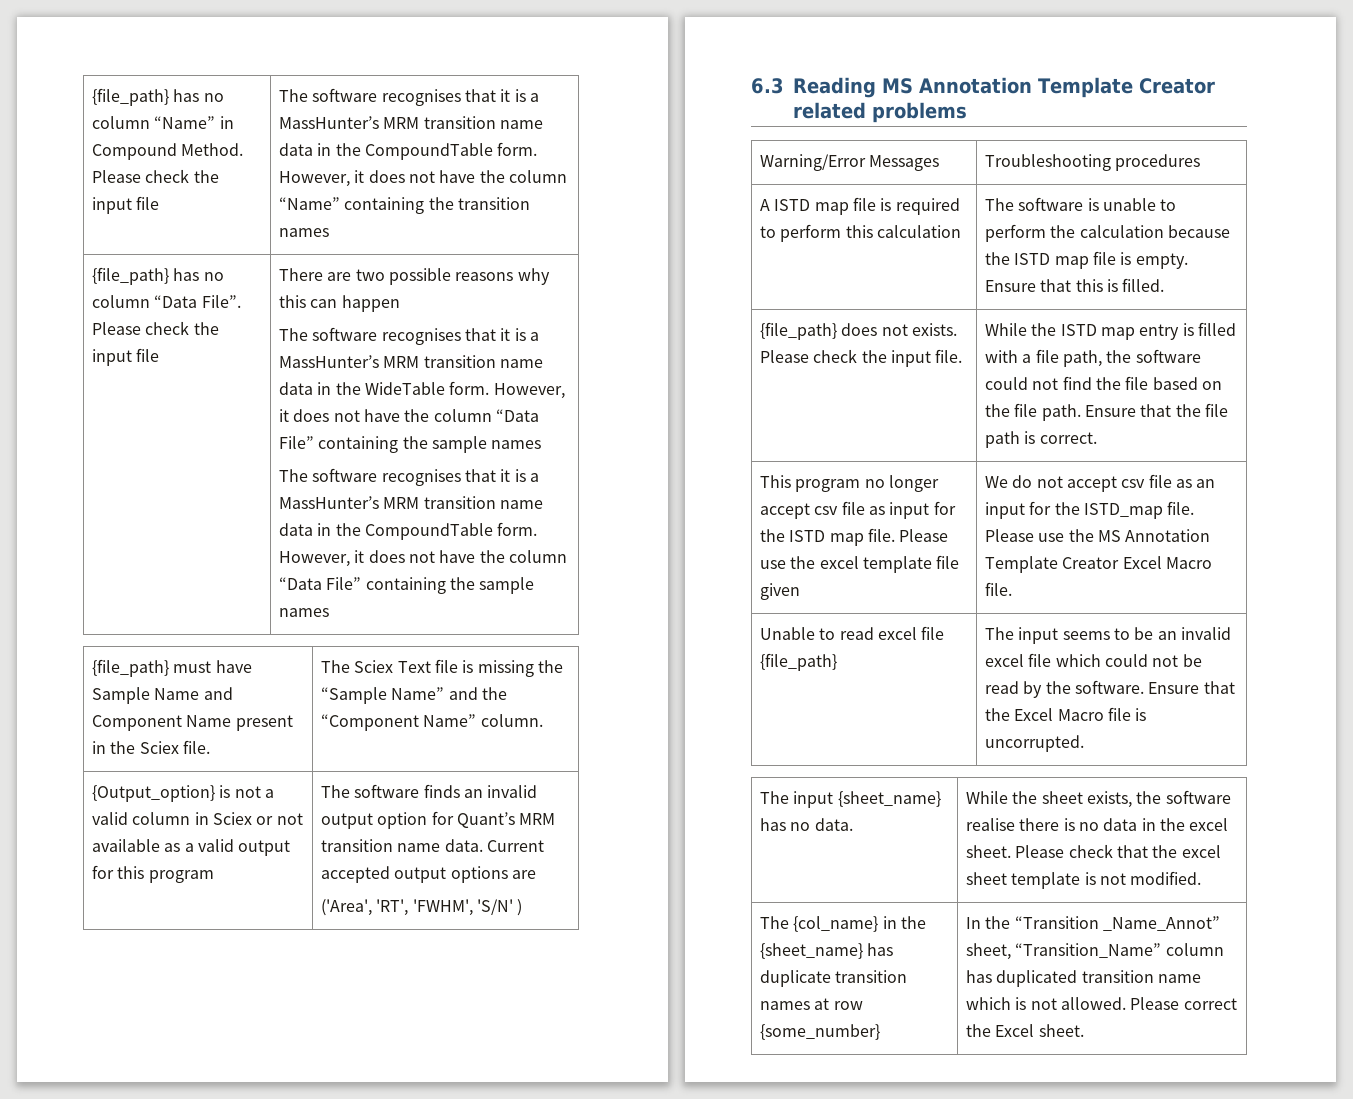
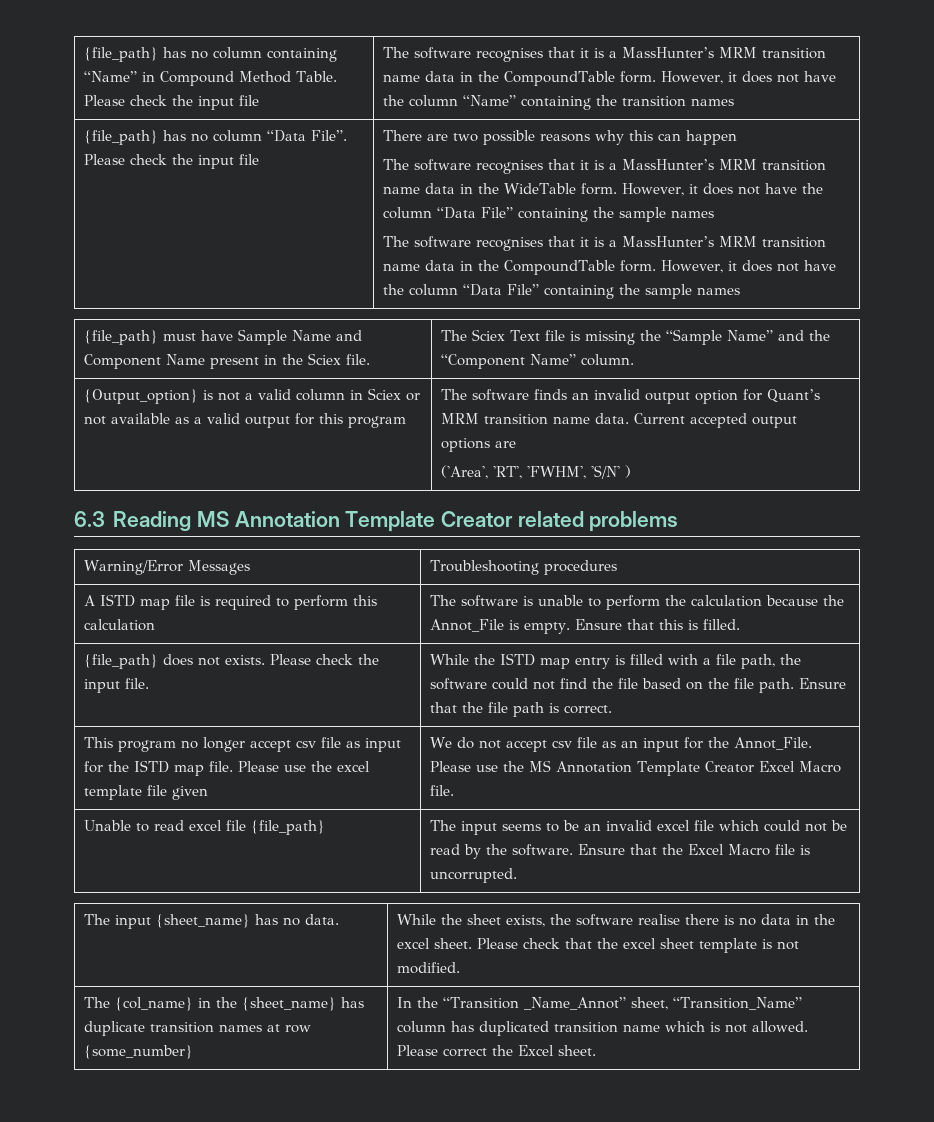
[92,88,224,106] [92,116,151,129] {file_path} has no column -> [84,47,338,62] {file_path} has no column containing
[181,143,244,156] Method. -> [239,71,338,83] Method Table.
[1014,251,1117,269] ISTD map file -> [430,619,505,632] Annot_File
[1084,501,1195,519] ISTD_map file. -> [734,737,813,750] Annot_File.

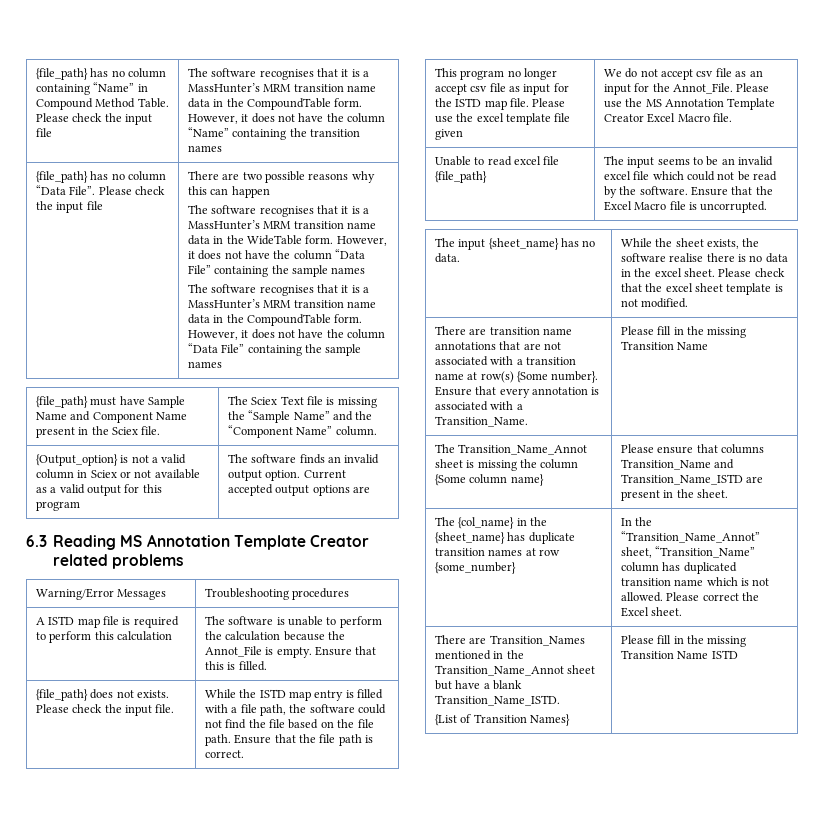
[695,389,821,404] [441,413,630,425] option for Quant’s MRM transition name data. -> [265,470,301,481] option.
[441,465,632,479] // ('Area', 'RT', 'FWHM', 'S/N' ) -> (371, 489) none
(461, 968) none -> [434,326,573,335] [434,341,562,350] [434,356,577,366] [434,371,599,383] [434,386,600,398] [434,401,523,411] [434,416,528,427] [620,326,747,338] [620,341,709,350] [434,444,588,455] [434,459,579,471] [434,474,544,486] [620,444,765,454] [620,459,735,470] [620,474,764,485] [620,489,729,501] // There are transition name annotations that are not associated with a transition name at row(s) {Some number}. Ensure that every annotation is associated with a Transition_Name. | Please fill in the missing Transition Name // The Transition_Name_Annot sheet is missing the column {Some column name} | Please ensure that columns Transition_Name and Transition_Name_ISTD are present in the sheet.
[443,997,627,1010] “Transition _Name_Annot” -> [620,531,760,543] “Transition_Name_Annot”
(597, 1050) none -> [434,635,585,646] [434,650,524,660] [434,665,596,676] [434,680,523,690] [434,695,560,706] [434,714,571,726] [620,635,747,647] [620,650,738,659] // There are Transition_Names mentioned in the Transition_Name_Annot sheet but have a blank Transition_Name_ISTD. // {List of Transition Names} | Please fill in the missing Transition Name ISTD

